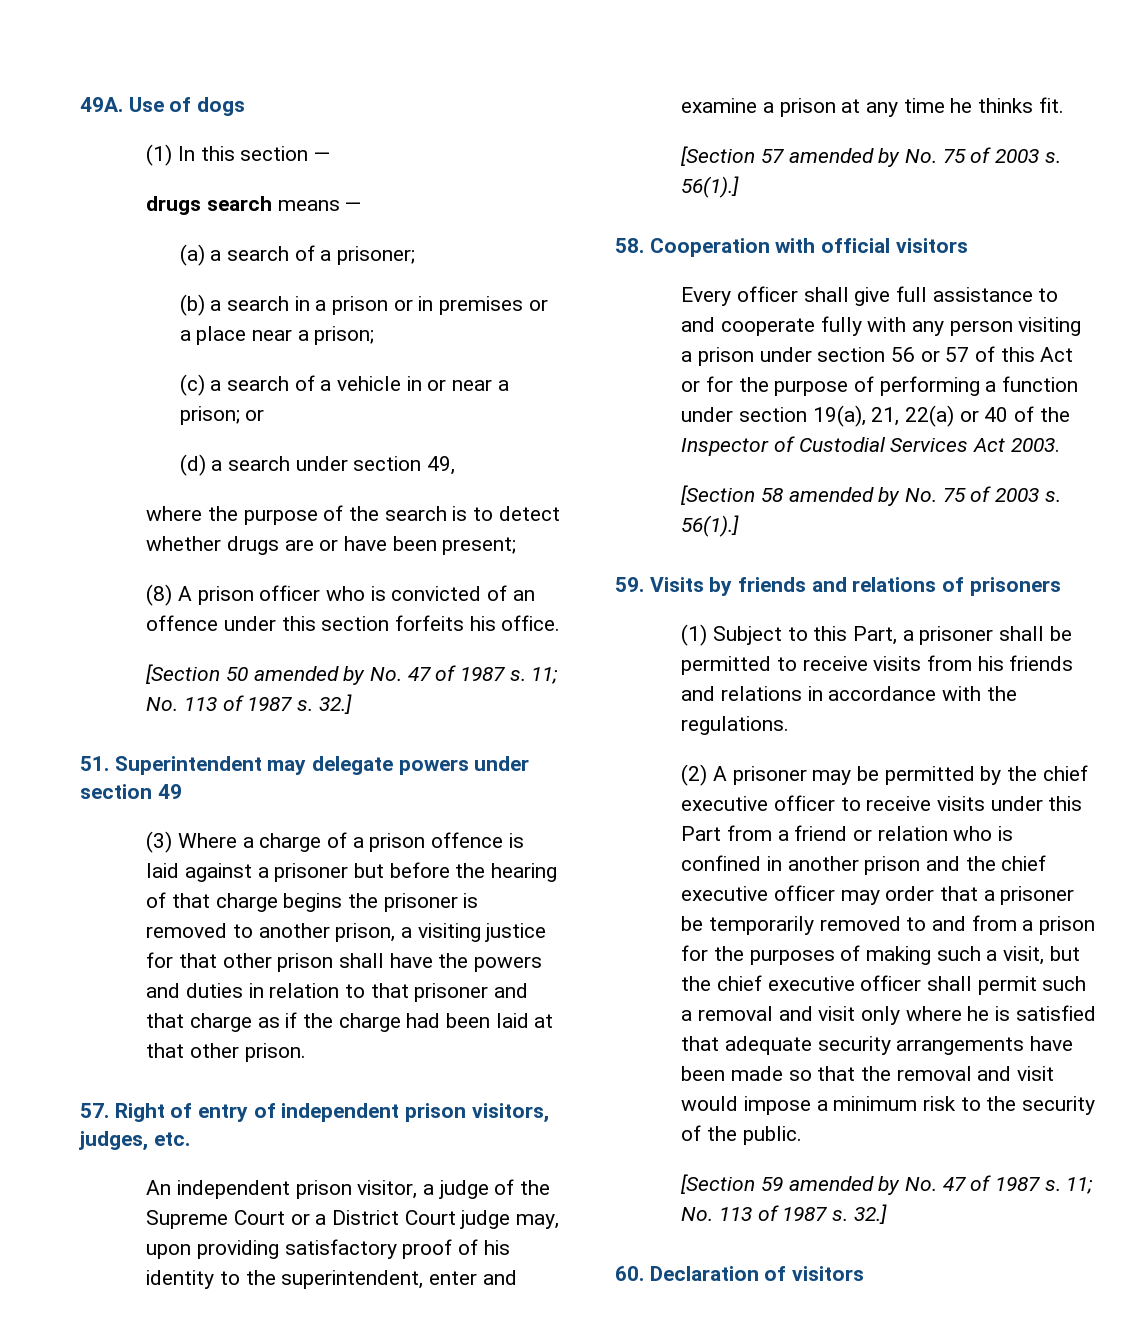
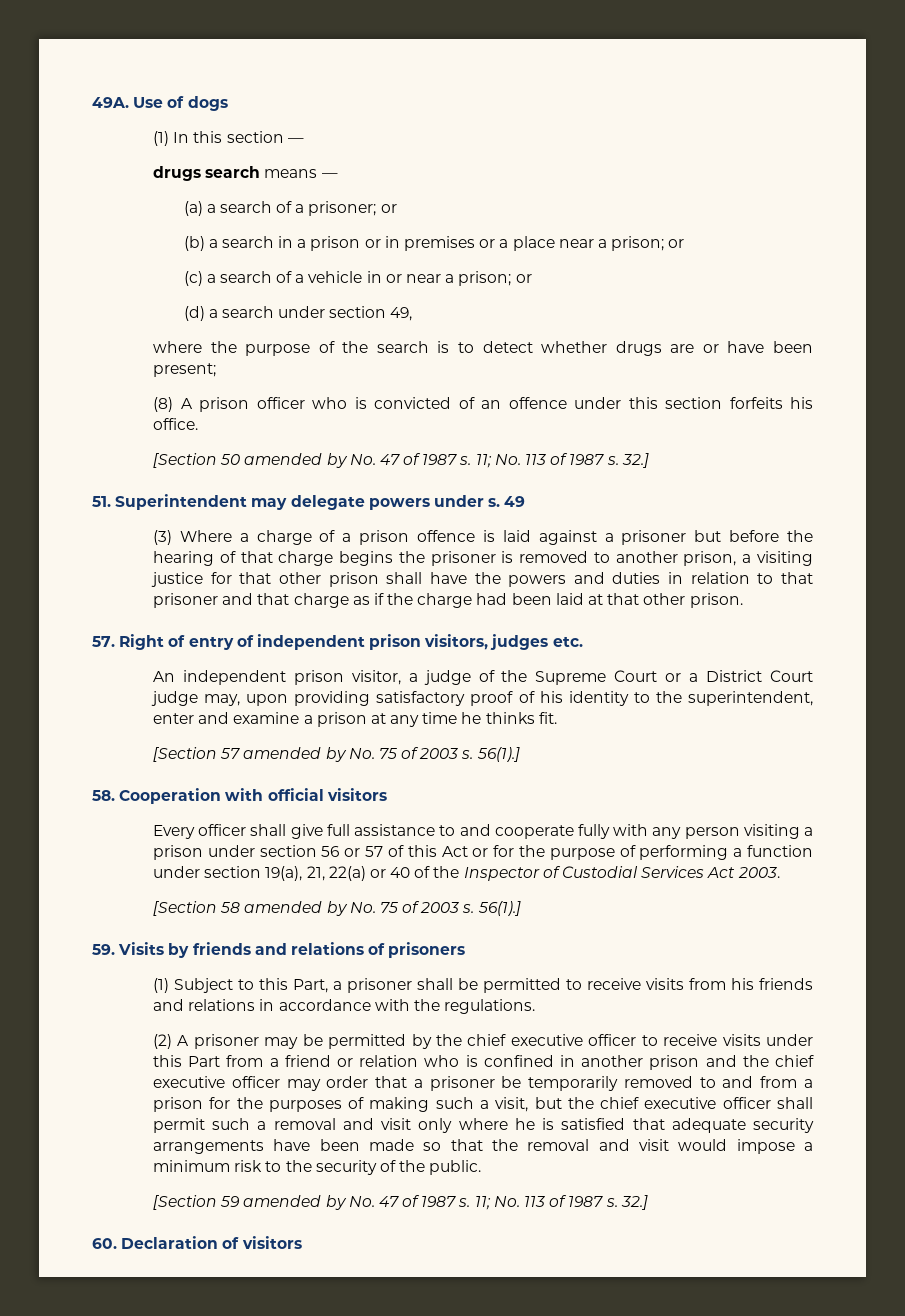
(415, 255) none -> [380,204,397,213] or
(375, 335) none -> [668,239,685,248] or
[80,784,152,799] section -> [488,498,501,507] s.
[79,1131,148,1151] judges, -> [490,634,549,650] judges

